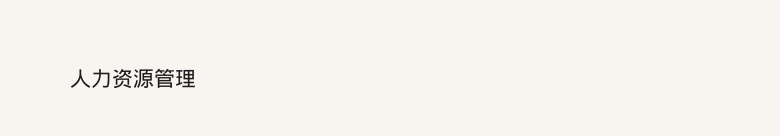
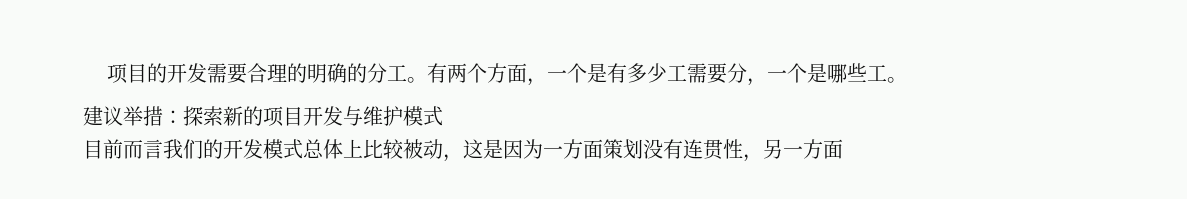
[70,68,196,89] 人力资源管理 -> [106,63,907,86] [83,106,443,127] [83,139,843,162] 项目的开发需要合理的明确的分工。有两个方面，一个是有多少工需要分，一个是哪些工。 // 建议举措：探索新的项目开发与维护模式 // 目前而言我们的开发模式总体上比较被动，这是因为一方面策划没有连贯性，另一方面

